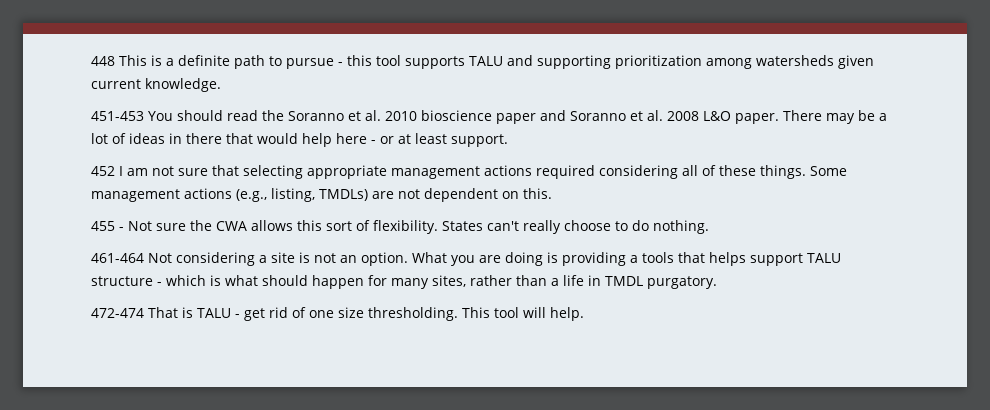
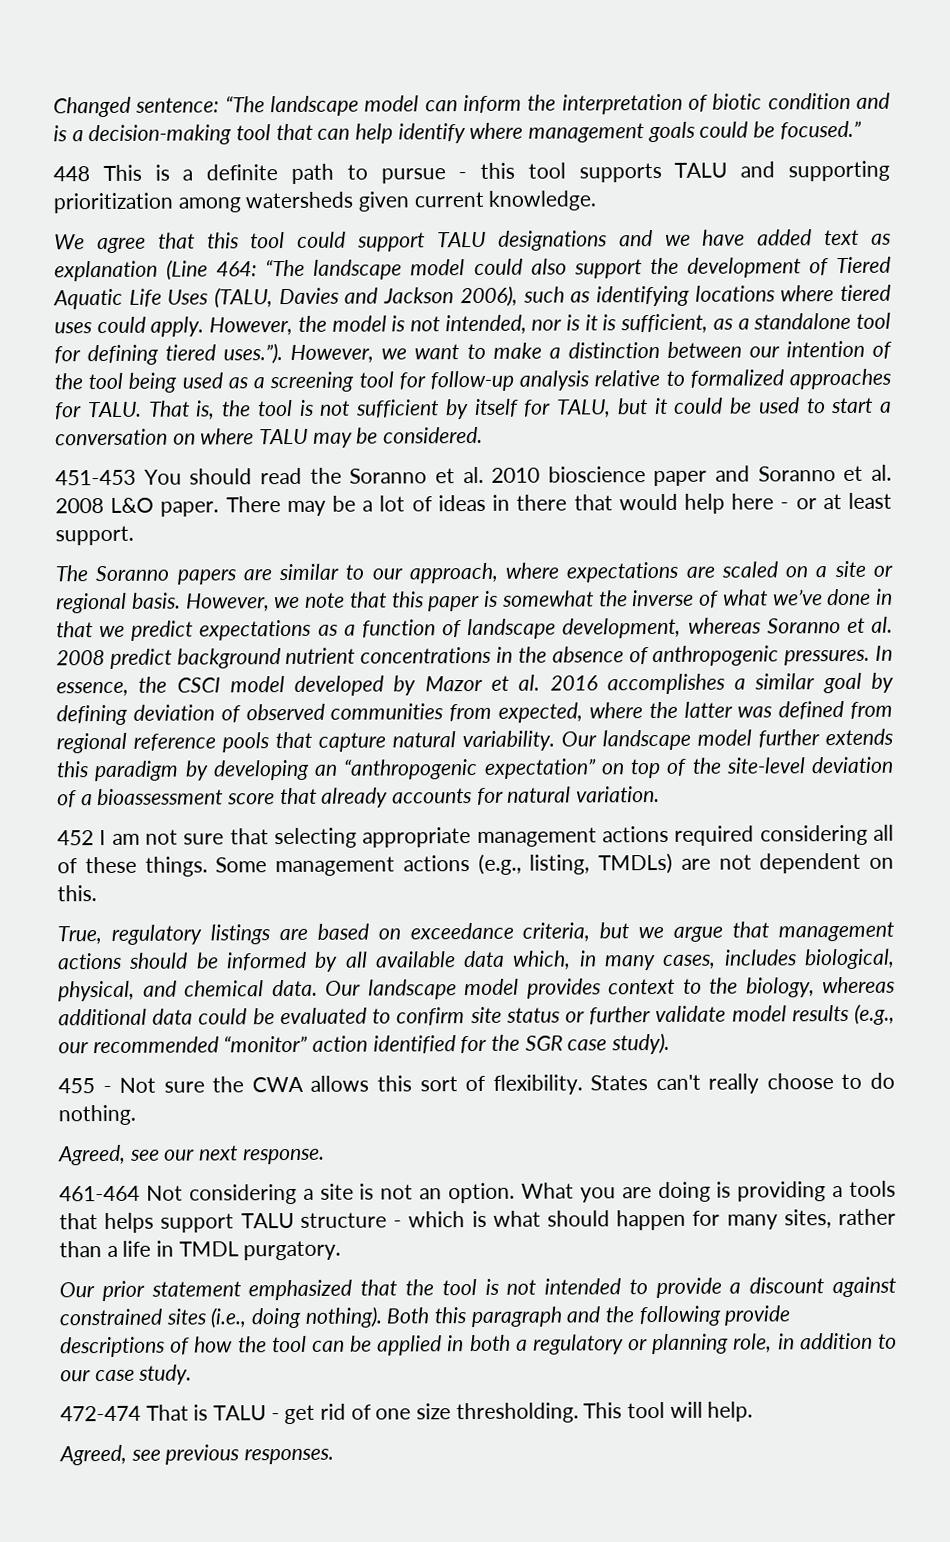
(91, 61) none -> [53,92,890,118] [53,120,862,146] Changed sentence: “The landscape model can inform the interpretation of biotic condition and is a decision-making tool that can help identify where management goals could be focused.” //
(221, 85) none -> [54,229,892,254] [54,256,892,282] [53,284,892,310] [54,312,892,337] [54,340,892,366] [54,368,891,393] [54,397,892,420] [55,426,484,448] // We agree that this tool could support TALU designations and we have added text as explanation (Line 464: “The landscape model could also support the development of Tiered Aquatic Life Uses (TALU, Davies and Jackson 2006), such as identifying locations where tiered uses could apply. However, the model is not intended, nor is it is sufficient, as a standalone tool for defining tiered uses.”). However, we want to make a distinction between our intention of the tool being used as a screening tool for follow-up analysis relative to formalized approaches for TALU. That is, the tool is not sufficient by itself for TALU, but it could be used to start a conversation on where TALU may be considered.
(508, 140) none -> [55,560,893,585] [56,588,893,614] [56,616,893,641] [56,645,894,669] [56,672,895,697] [56,700,894,726] [56,728,893,754] [56,756,894,782] [57,785,661,808] // The Soranno papers are similar to our approach, where expectations are scaled on a site or regional basis. However, we note that this paper is somewhat the inverse of what we’ve done in that we predict expectations as a function of landscape development, whereas Soranno et al. 2008 predict background nutrient concentrations in the absence of anthropogenic pressures. In essence, the CSCI model developed by Mazor et al. 2016 accomplishes a similar goal by defining deviation of observed communities from expected, where the latter was defined from regional reference pools that capture natural variability. Our landscape model further extends this paradigm by developing an “anthropogenic expectation” on top of the site-level deviation of a bioassessment score that already accounts for natural variation.
(552, 193) none -> [57,921,895,945] [57,948,895,972] [58,976,895,1002] [58,1003,895,1026] [58,1032,671,1055] // True, regulatory listings are based on exceedance criteria, but we argue that management actions should be informed by all available data which, in many cases, includes biological, physical, and chemical data. Our landscape model provides context to the biology, whereas additional data could be evaluated to confirm site status or further validate model results (e.g., our recommended “monitor” action identified for the SGR case study).
(709, 227) none -> [58,1144,325,1166] // Agreed, see our next response.
(717, 282) none -> [59,1276,898,1302] [59,1305,792,1329] [60,1332,897,1358] [60,1364,193,1385] // Our prior statement emphasized that the tool is not intended to provide a discount against constrained sites (i.e., doing nothing). Both this paragraph and the following provide descriptions of how the tool can be applied in both a regulatory or planning role, in addition to our case study.
(584, 314) none -> [59,1444,335,1466] // Agreed, see previous responses.

